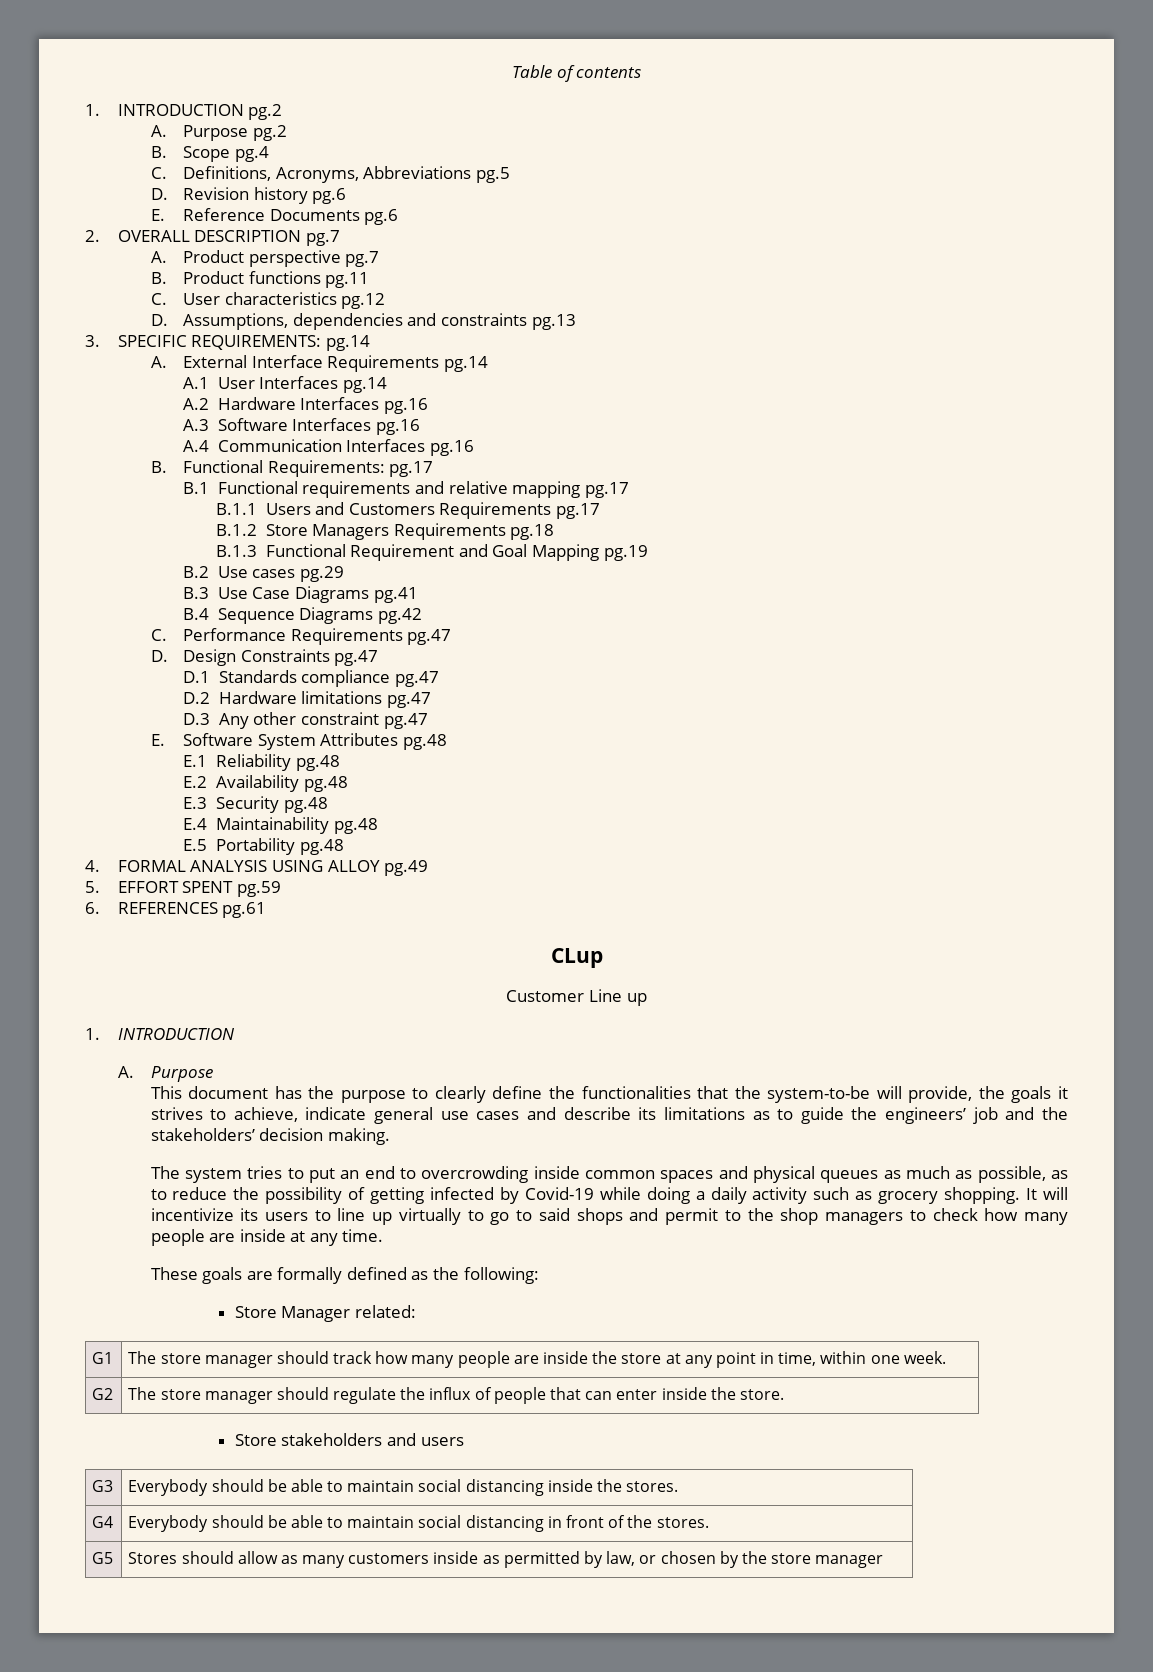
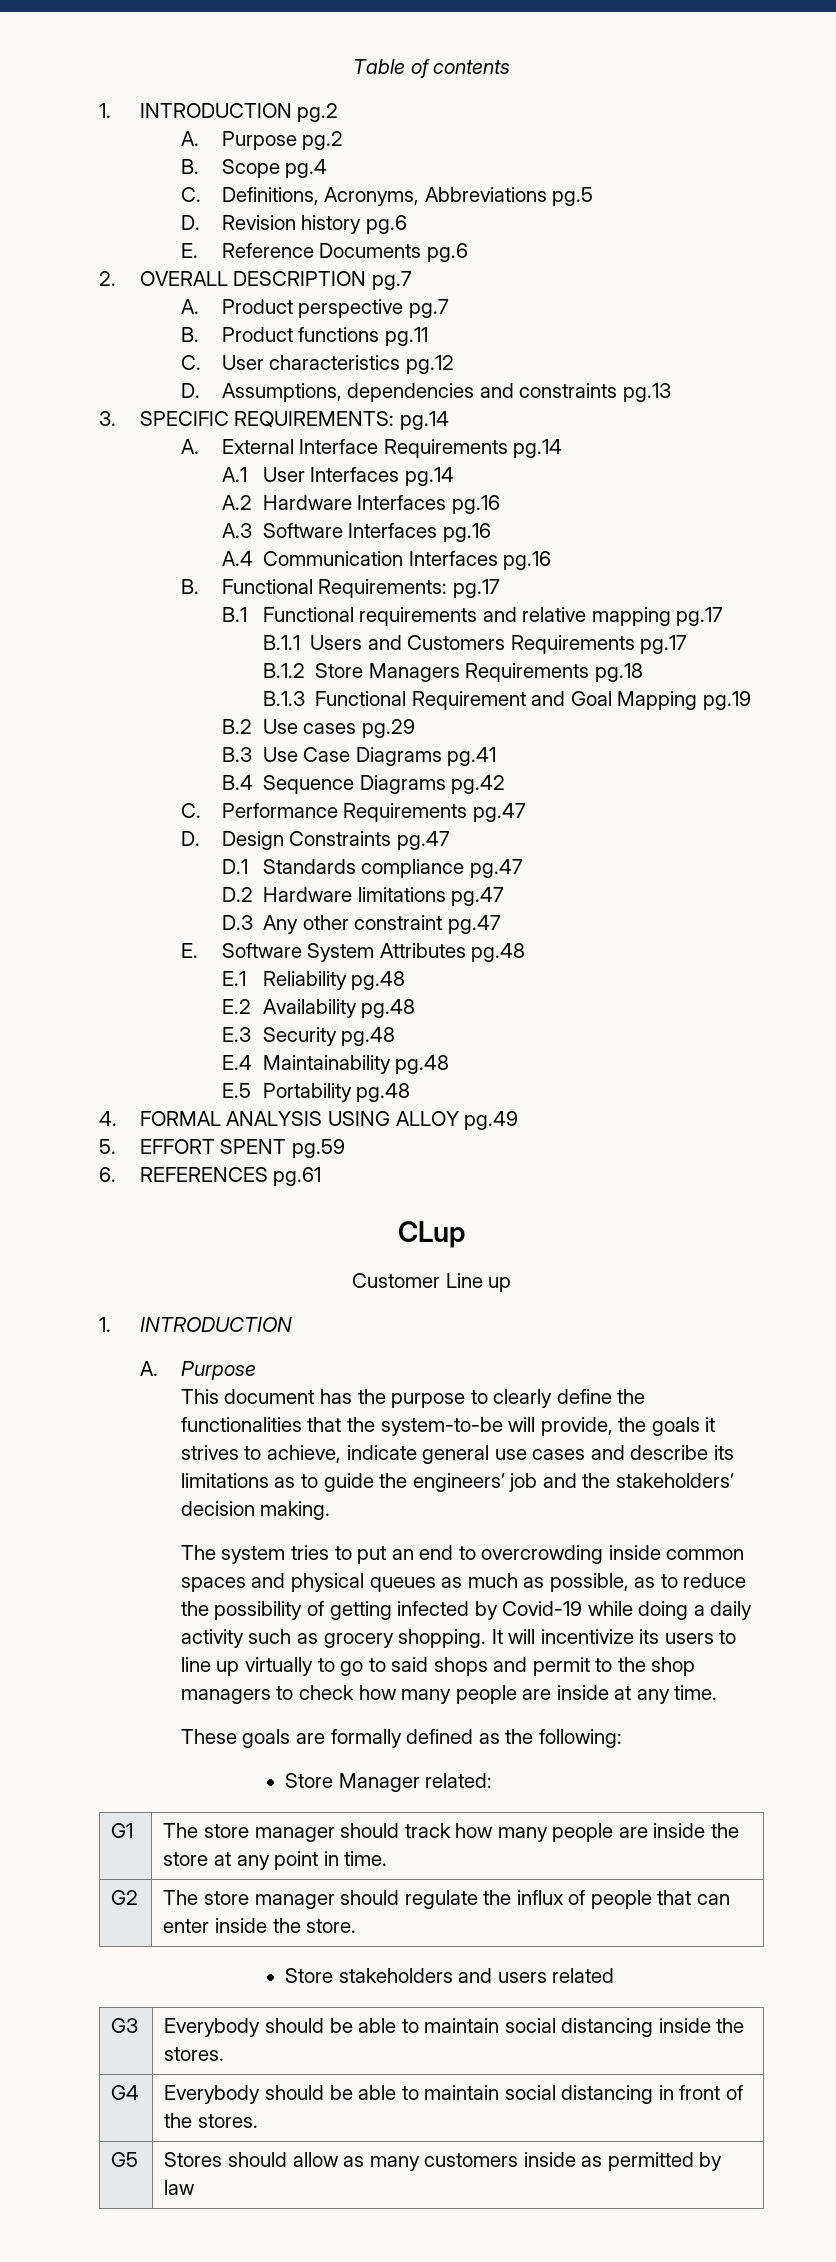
[778,1351,946,1366] time, within one week. -> [344,1851,388,1866] time.
(464, 1441) none -> [552,1968,615,1983] related
[606,1551,884,1568] law, or chosen by the store manager -> [164,2180,196,2195] law

